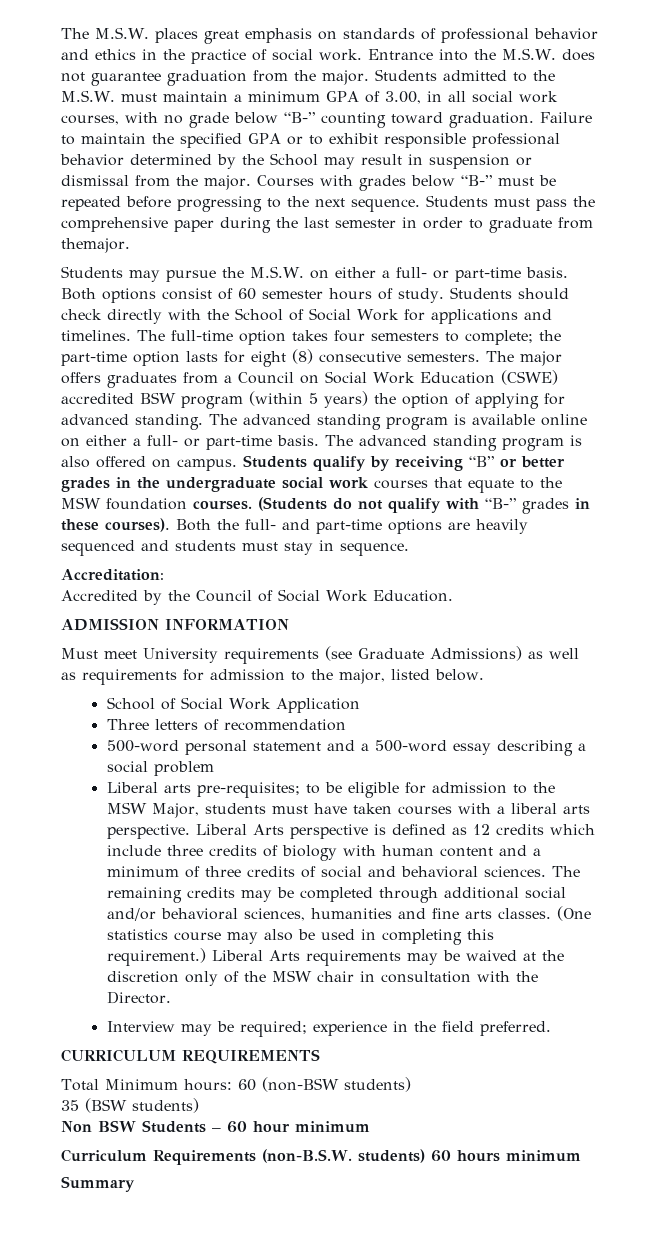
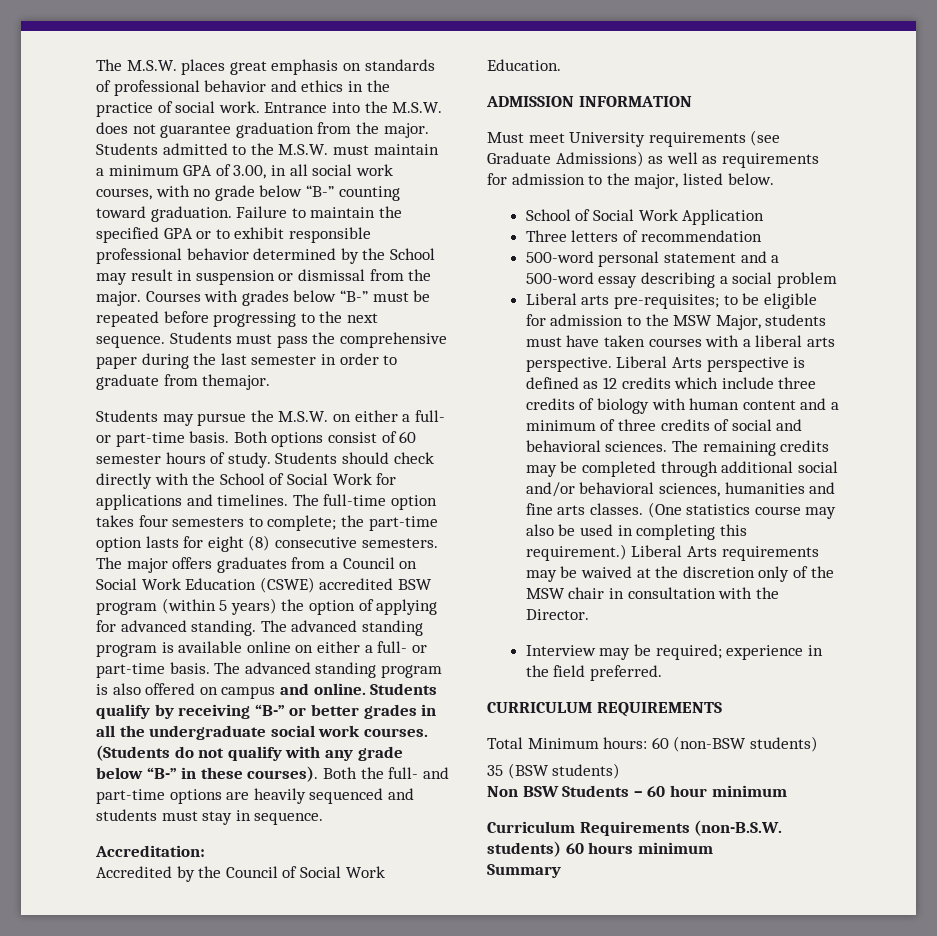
[177,459,237,471] campus. -> [221,683,366,699] campus and online.
[469,456,494,467] “B” -> [254,704,285,716] “B-”
(131, 482) none -> [96,725,115,737] all
[374,477,562,493] [61,497,187,510] courses that equate to the MSW foundation -> (361, 731) none
[485,498,569,514] “B-” grades -> [324,746,403,761] [96,767,177,779] any grade below “B-”

